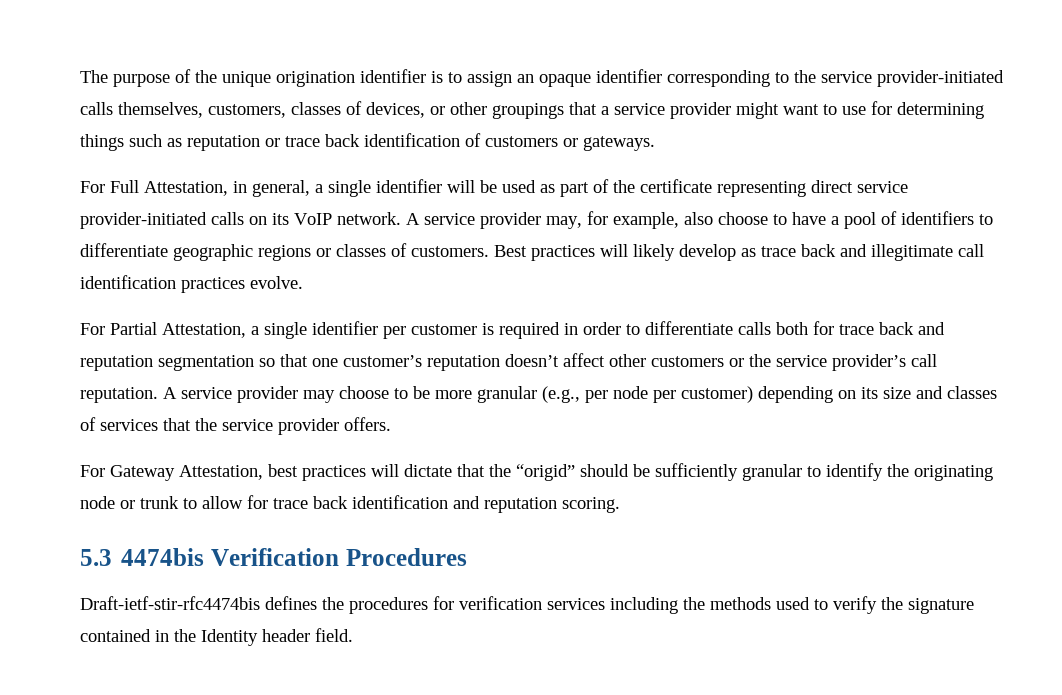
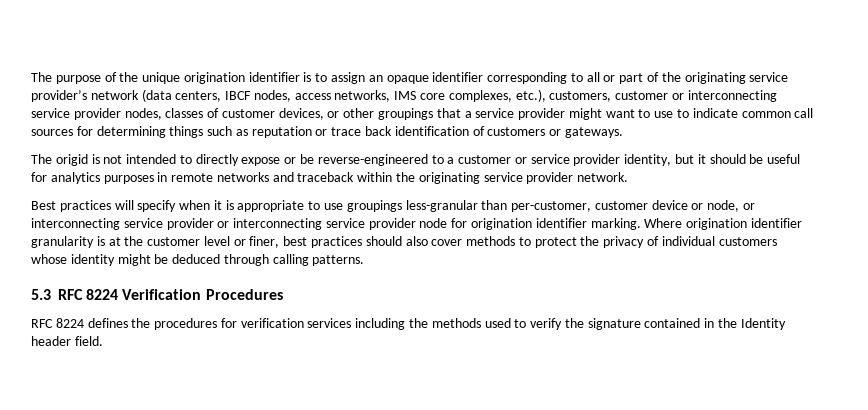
[794,70,1004,87] [80,101,362,118] the service provider-initiated calls themselves, customers, classes of -> [586,72,789,84] [31,89,777,102] [31,108,275,120] all or part of the originating service provider’s network (data centers, IBCF nodes, access networks, IMS core complexes, etc.), customers, customer or interconnecting service provider nodes, classes of customer
(866, 110) none -> [677,108,814,118] [31,129,73,136] to indicate common call sources
[80,179,908,197] [80,211,993,229] [80,243,984,261] [80,275,303,293] [80,321,945,339] [80,353,937,371] [80,386,997,403] [80,417,391,435] [80,463,993,481] [80,495,620,513] For Full Attestation, in general, a single identifier will be used as part of the certificate representing direct service provider-initiated calls on its VoIP network. A service provider may, for example, also choose to have a pool of identifiers to differentiate geographic regions or classes of customers. Best practices will likely develop as trace back and illegitimate call identification practices evolve. // For Partial Attestation, a single identifier per customer is required in order to differentiate calls both for trace back and reputation segmentation so that one customer’s reputation doesn’t affect other customers or the service provider’s call reputation. A service provider may choose to be more granular (e.g., per node per customer) depending on its size and classes of services that the service provider offers. // For Gateway Attestation, best practices will dictate that the “origid” should be sufficiently granular to identify the originating node or trunk to allow for trace back identification and reputation scoring. -> [31,154,801,166] [31,172,629,184] [31,200,756,212] [31,218,802,230] [31,236,777,248] [31,254,365,266] The origid is not intended to directly expose or be reverse-engineered to a customer or service provider identity, but it should be useful for analytics purposes in remote networks and traceback within the originating service provider network. // Best practices will specify when it is appropriate to use groupings less-granular than per-customer, customer device or node, or interconnecting service provider or interconnecting service provider node for origination identifier marking. Where origination identifier granularity is at the customer level or finer, best practices should also cover methods to protect the privacy of individual customers whose identity might be deduced through calling patterns.
[121,548,205,566] 4474bis -> [58,289,119,300] RFC 8224
[80,596,260,610] Draft-ietf-stir-rfc4474bis -> [31,318,84,328] RFC 8224

